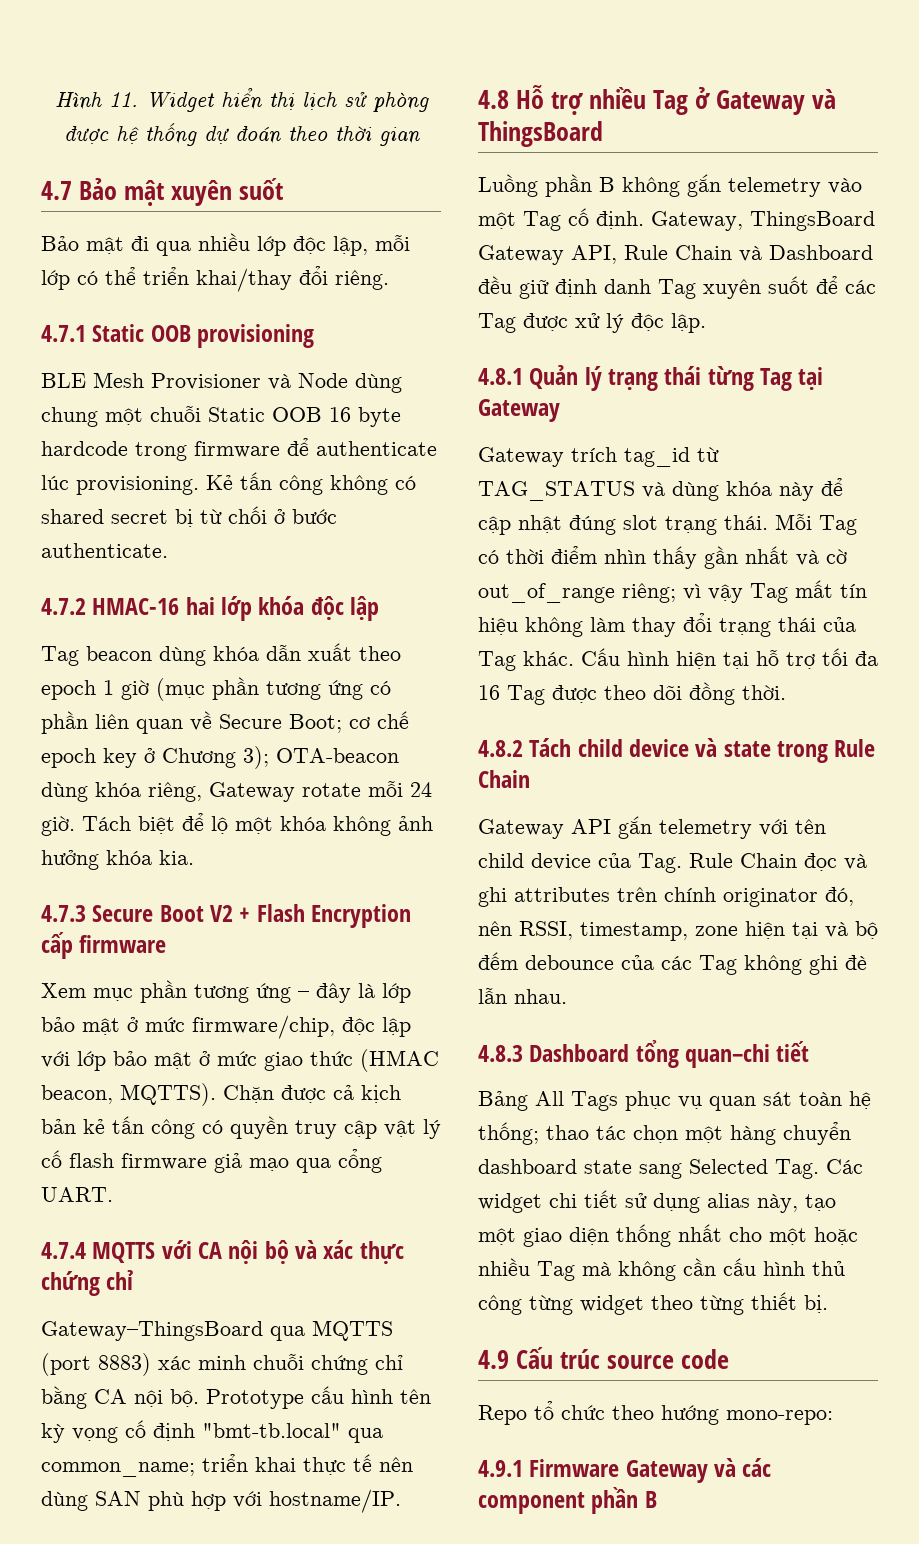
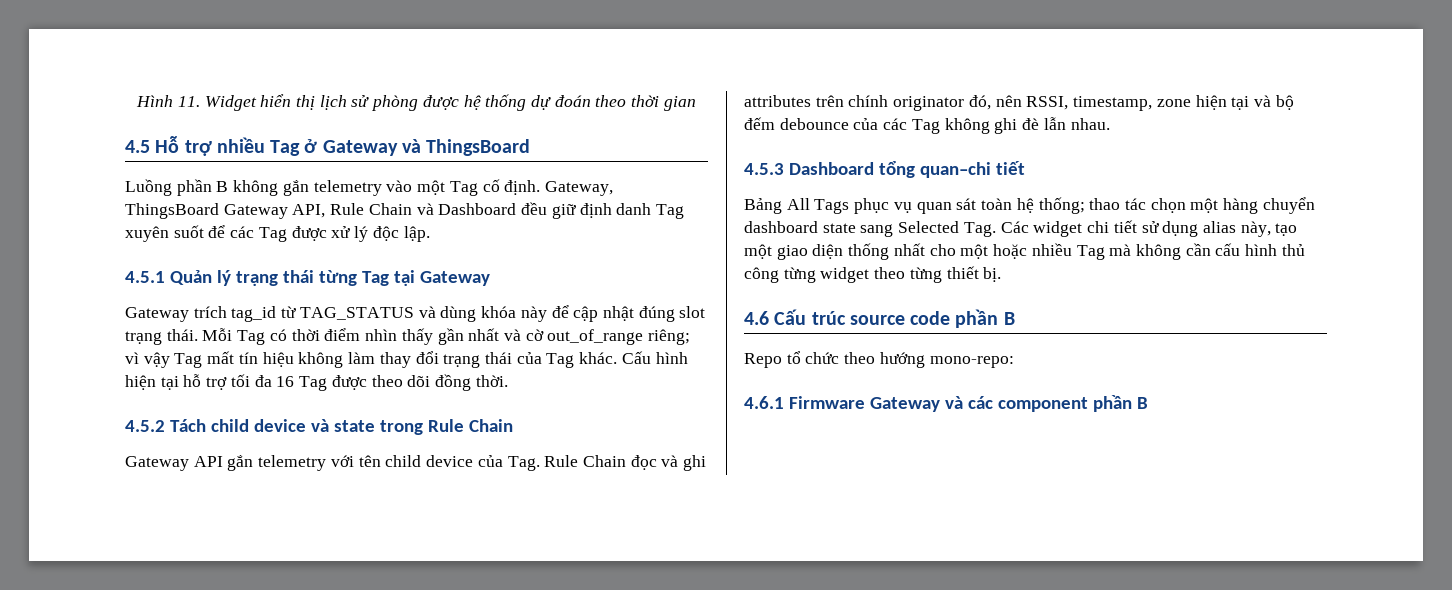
[41,178,284,206] [41,233,410,256] [41,266,389,292] [41,324,315,348] [41,372,402,393] [41,406,401,427] [41,438,437,461] [41,472,416,495] [41,506,337,527] [41,543,168,558] [41,596,380,621] [41,643,401,666] [41,677,391,701] [41,711,409,734] [41,746,399,769] [41,781,432,802] [41,813,433,836] [41,850,194,870] [41,904,412,928] [41,932,167,959] [41,980,411,1003] [41,1015,411,1039] [41,1049,439,1072] [41,1083,401,1106] [41,1116,441,1139] [41,1149,382,1173] [41,1187,113,1202] [41,1240,404,1264] [41,1270,134,1296] [41,1320,393,1341] [41,1353,403,1376] [41,1386,431,1409] [41,1420,383,1443] [41,1454,413,1477] [41,1489,401,1513] [478,90,509,109] 4.7 Bảo mật xuyên suốt // Bảo mật đi qua nhiều lớp độc lập, mỗi lớp có thể triển khai/thay đổi riêng. // 4.7.1 Static OOB provisioning // BLE Mesh Provisioner và Node dùng chung một chuỗi Static OOB 16 byte hardcode trong firmware để authenticate lúc provisioning. Kẻ tấn công không có shared secret bị từ chối ở bước authenticate. // 4.7.2 HMAC-16 hai lớp khóa độc lập // Tag beacon dùng khóa dẫn xuất theo epoch 1 giờ (mục phần tương ứng có phần liên quan về Secure Boot; cơ chế epoch key ở Chương 3); OTA-beacon dùng khóa riêng, Gateway rotate mỗi 24 giờ. Tách biệt để lộ một khóa không ảnh hưởng khóa kia. // 4.7.3 Secure Boot V2 + Flash Encryption cấp firmware // Xem mục phần tương ứng – đây là lớp bảo mật ở mức firmware/chip, độc lập với lớp bảo mật ở mức giao thức (HMAC beacon, MQTTS). Chặn được cả kịch bản kẻ tấn công có quyền truy cập vật lý cố flash firmware giả mạo qua cổng UART. // 4.7.4 MQTTS với CA nội bộ và xác thực chứng chỉ // Gateway–ThingsBoard qua MQTTS (port 8883) xác minh chuỗi chứng chỉ bằng CA nội bộ. Prototype cấu hình tên kỳ vọng cố định "bmt-tb.local" qua common_name; triển khai thực tế nên dùng SAN phù hợp với hostname/IP. // 4.8 -> [125,140,150,153] 4.5
[478,368,523,385] 4.8.1 -> [125,271,165,283] 4.5.1
[478,740,523,757] 4.8.2 -> [125,420,165,432] 4.5.2
[478,1045,523,1062] 4.8.3 -> [744,163,784,175] 4.5.3
[478,1350,509,1369] 4.9 -> [744,311,769,325] 4.6
(730, 1359) none -> [955,309,1015,328] phần B
[478,1460,523,1477] 4.9.1 -> [744,396,784,409] 4.6.1

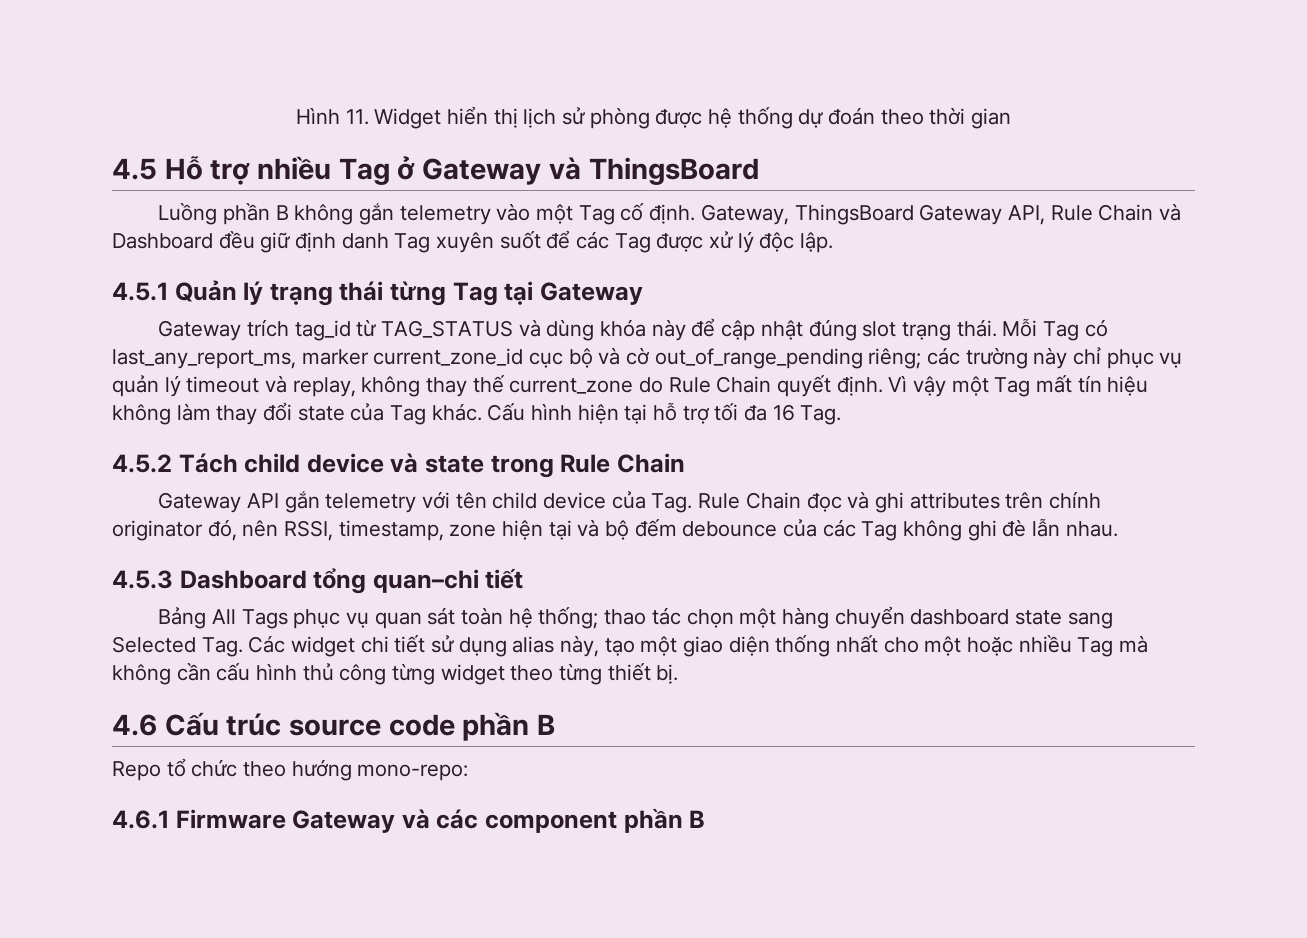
[291,328,691,345] [125,352,170,368] thời điểm nhìn thấy gần nhất và cờ out_of_range riêng; vì vậy -> [112,347,1183,369] [112,375,989,397] last_any_report_ms, marker current_zone_id cục bộ và cờ out_of_range_pending riêng; các trường này chỉ phục vụ quản lý timeout và replay, không thay thế current_zone do Rule Chain quyết định. Vì vậy một
[443,352,512,368] trạng thái -> [297,406,345,421] state
[299,374,508,391] Tag được theo dõi đồng thời. -> [800,405,842,425] Tag.

